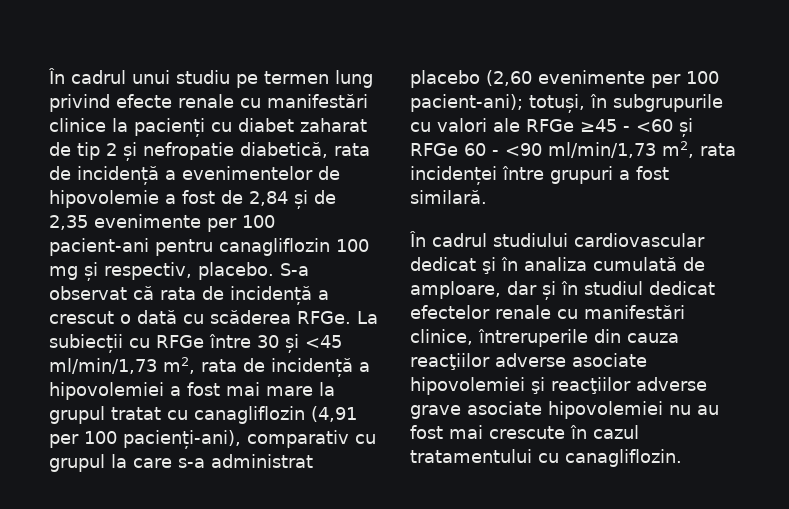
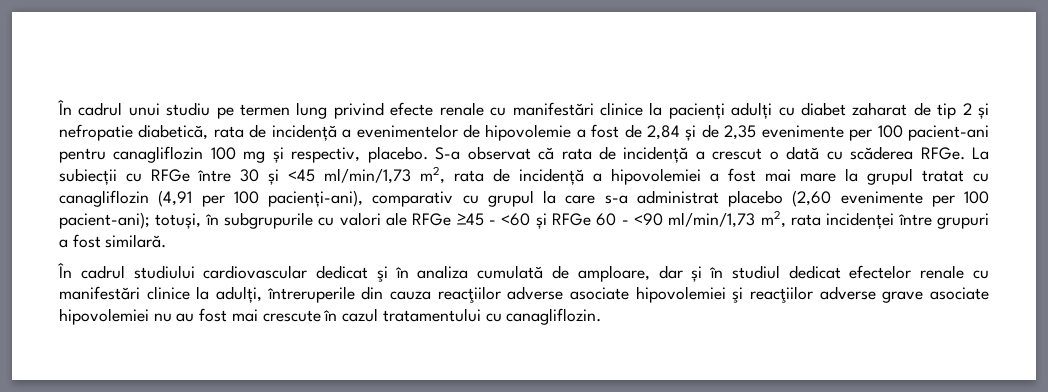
(205, 127) none -> [731,102,773,120] adulți
[410,329,473,345] clinice, -> [146,286,262,304] clinice la adulți,

